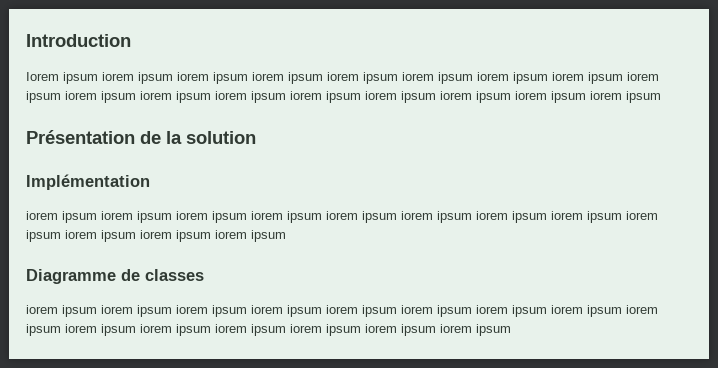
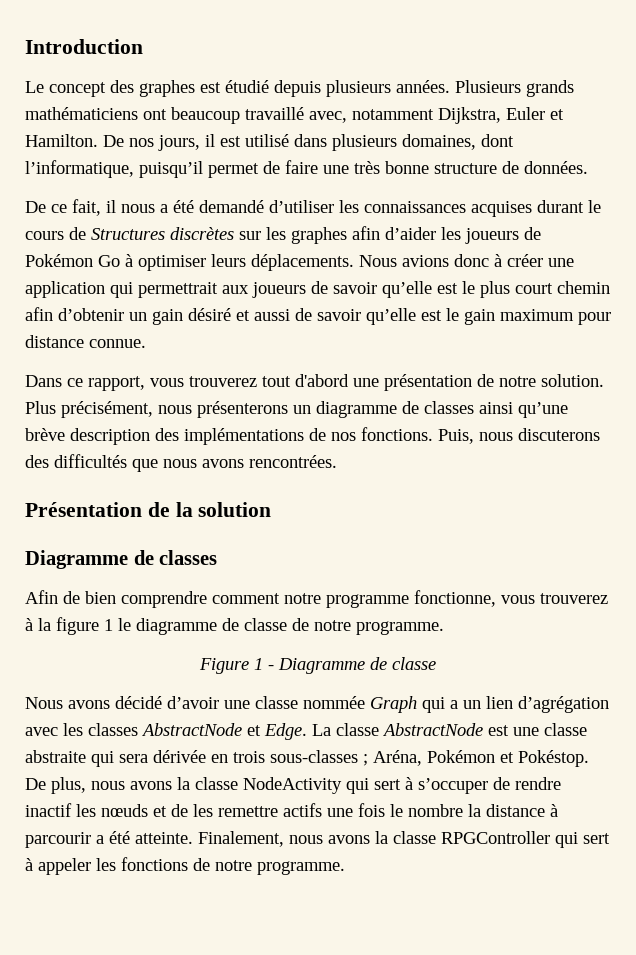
[26,72,659,84] [26,91,661,103] [26,130,256,144] [26,174,150,190] [26,211,658,223] [26,230,286,242] [26,269,204,284] [26,305,658,317] [26,324,511,336] Iorem ipsum iorem ipsum iorem ipsum iorem ipsum iorem ipsum iorem ipsum iorem ipsum iorem ipsum iorem ipsum iorem ipsum iorem ipsum iorem ipsum iorem ipsum iorem ipsum iorem ipsum iorem ipsum iorem ipsum // Présentation de la solution // Implémentation // iorem ipsum iorem ipsum iorem ipsum iorem ipsum iorem ipsum iorem ipsum iorem ipsum iorem ipsum iorem ipsum iorem ipsum iorem ipsum iorem ipsum // Diagramme de classes // iorem ipsum iorem ipsum iorem ipsum iorem ipsum iorem ipsum iorem ipsum iorem ipsum iorem ipsum iorem ipsum iorem ipsum iorem ipsum iorem ipsum iorem ipsum iorem ipsum iorem ipsum -> [25,80,574,97] [25,107,564,124] [25,134,514,151] [25,160,588,178] [25,199,601,217] [25,226,541,244] [25,254,574,271] [25,281,610,298] [25,307,611,325] [25,335,146,348] [25,374,604,391] [25,401,568,418] [25,427,600,445] [25,454,337,472] [25,502,272,517] [25,550,218,569] [25,590,608,608] [25,617,444,635] [199,657,436,674] [25,696,609,713] [25,723,587,740] [25,750,589,767] [25,777,561,794] [25,803,558,817] [25,831,610,848] [25,857,345,875] Le concept des graphes est étudié depuis plusieurs années. Plusieurs grands mathématiciens ont beaucoup travaillé avec, notamment Dijkstra, Euler et Hamilton. De nos jours, il est utilisé dans plusieurs domaines, dont l’informatique, puisqu’il permet de faire une très bonne structure de données. // De ce fait, il nous a été demandé d’utiliser les connaissances acquises durant le cours de Structures discrètes sur les graphes afin d’aider les joueurs de Pokémon Go à optimiser leurs déplacements. Nous avions donc à créer une application qui permettrait aux joueurs de savoir qu’elle est le plus court chemin afin d’obtenir un gain désiré et aussi de savoir qu’elle est le gain maximum pour distance connue. // Dans ce rapport, vous trouverez tout d'abord une présentation de notre solution. Plus précisément, nous présenterons un diagramme de classes ainsi qu’une brève description des implémentations de nos fonctions. Puis, nous discuterons des difficultés que nous avons rencontrées. // Présentation de la solution // Diagramme de classes // Afin de bien comprendre comment notre programme fonctionne, vous trouverez à la figure 1 le diagramme de classe de notre programme. // Figure 1 - Diagramme de classe // Nous avons décidé d’avoir une classe nommée Graph qui a un lien d’agrégation avec les classes AbstractNode et Edge. La classe AbstractNode est une classe abstraite qui sera dérivée en trois sous-classes ; Aréna, Pokémon et Pokéstop. De plus, nous avons la classe NodeActivity qui sert à s’occuper de rendre inactif les nœuds et de les remettre actifs une fois le nombre la distance à parcourir a été atteinte. Finalement, nous avons la classe RPGController qui sert à appeler les fonctions de notre programme.

